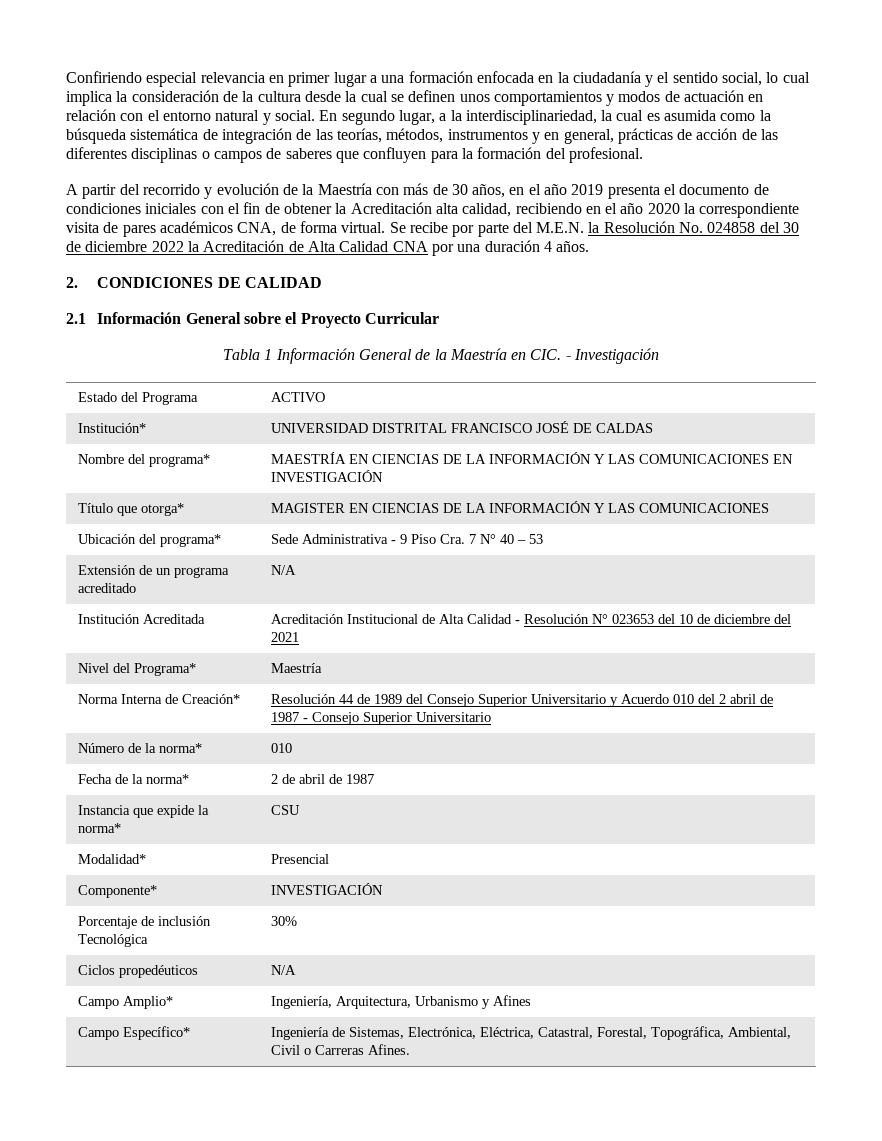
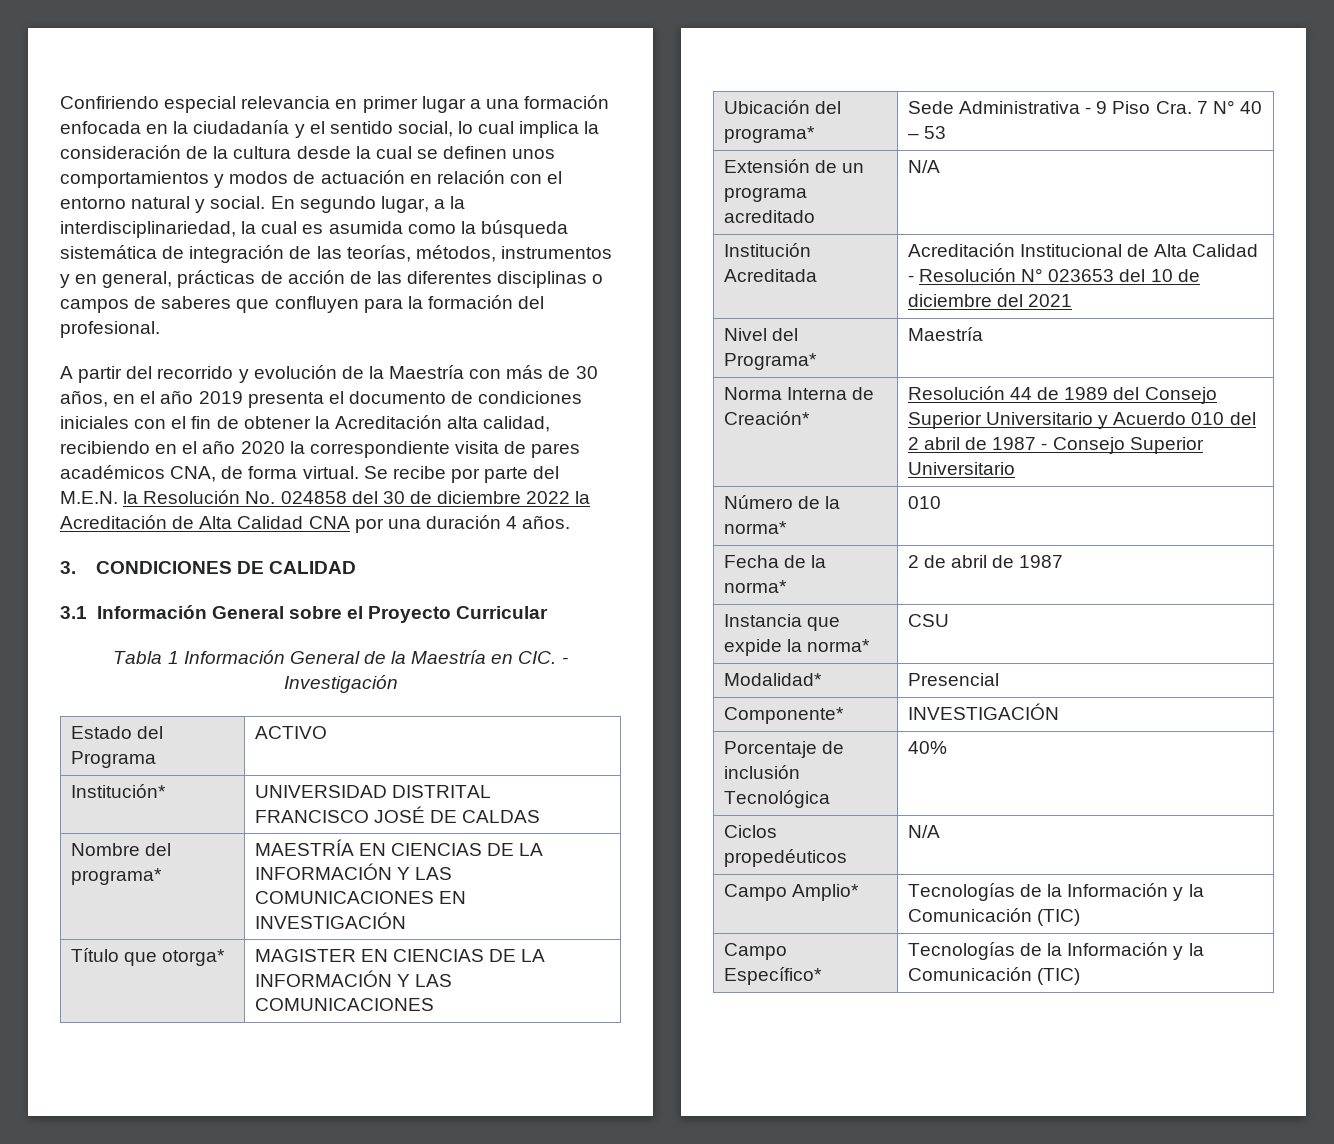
[66,277,78,288] 2. -> [60,561,76,574] 3.
[66,313,86,324] 2.1 -> [60,606,87,619] 3.1
[271,916,298,926] 30% -> [907,741,947,754] 40%
[271,995,532,1009] [78,1026,191,1040] [271,1026,792,1040] [271,1044,411,1055] Ingeniería, Arquitectura, Urbanismo y Afines // Campo Específico* | Ingeniería de Sistemas, Electrónica, Eléctrica, Catastral, Forestal, Topográfica, Ambiental, Civil o Carreras Afines. -> [907,883,1204,901] [907,908,1081,926] [723,943,787,960] [723,967,822,985] [907,942,1204,960] [907,967,1081,985] Tecnologías de la Información y la Comunicación (TIC) // Campo Específico* | Tecnologías de la Información y la Comunicación (TIC)

